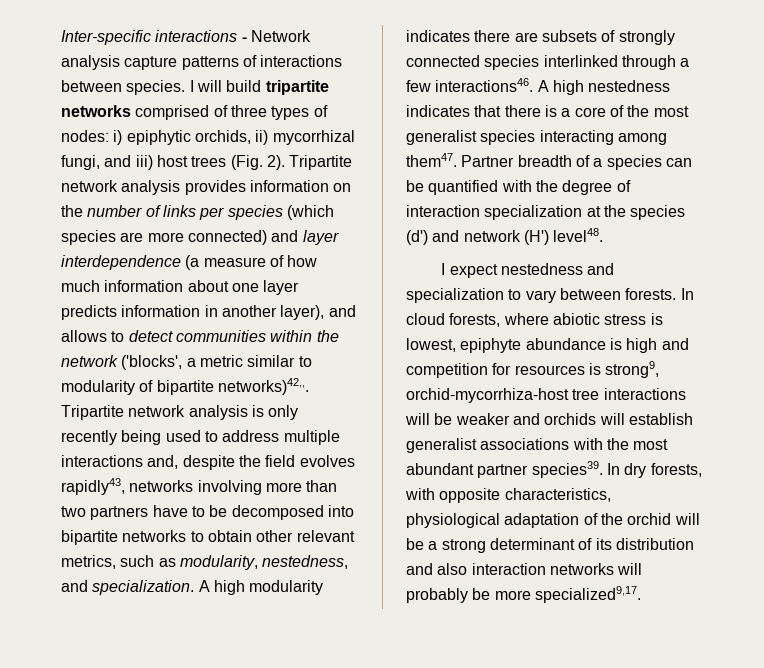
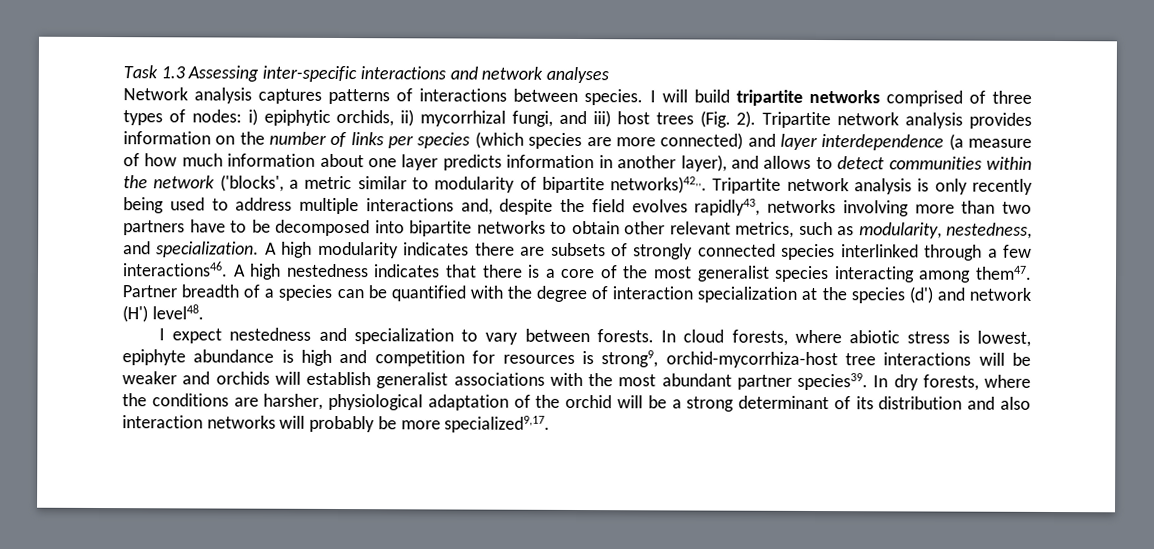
[61,30,247,45] Inter-specific interactions - -> [123,65,610,84] Task 1.3 Assessing inter-specific interactions and network analyses //
[124,56,178,70] capture -> [258,88,323,104] captures
[405,488,611,503] with opposite characteristics, -> [984,374,1031,388] [122,393,324,410] where the conditions are harsher,

